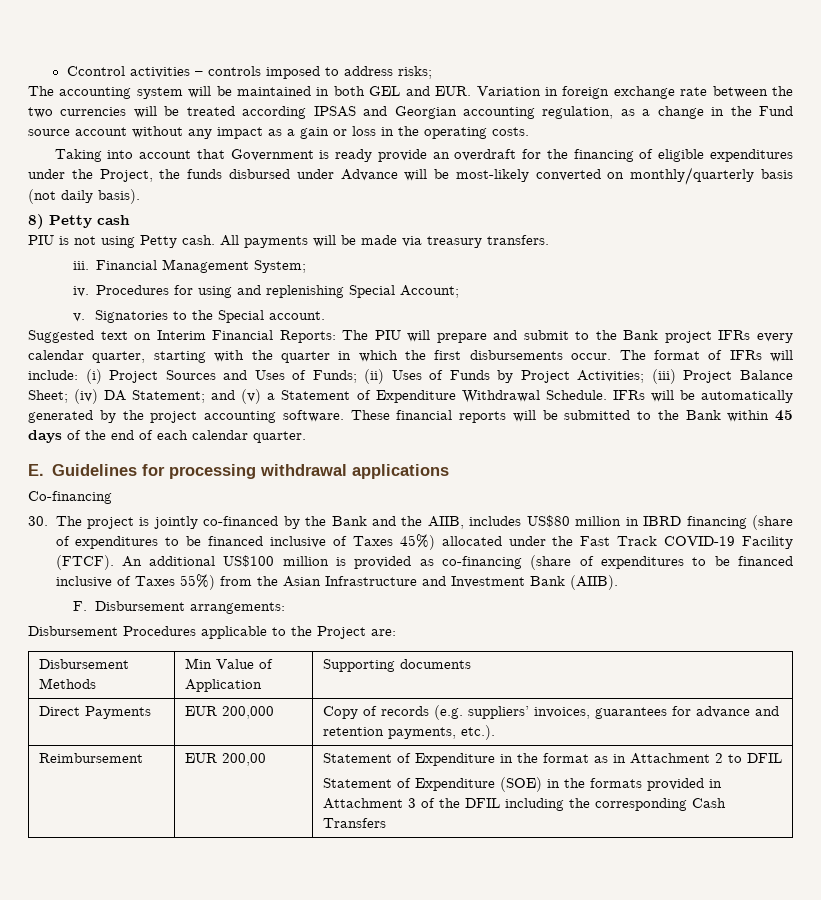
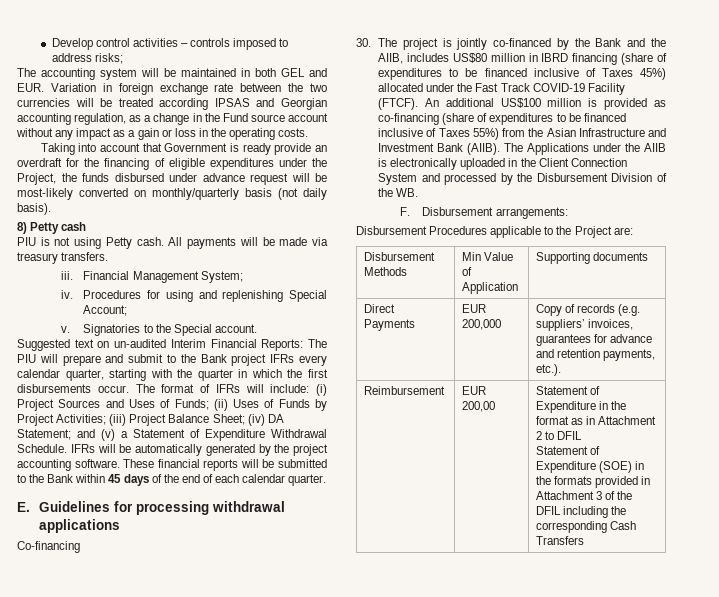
[66,66,125,76] Ccontrol -> [51,38,130,50] Develop control
[340,169,398,181] Advance -> [202,173,288,185] advance request
(152, 336) none -> [114,339,167,348] un-audited
(618, 582) none -> [504,143,666,155] [378,158,627,170] [378,173,667,185] [378,188,419,197] The Applications under the AIIB is electronically uploaded in the Client Connection System and processed by the Disbursement Division of the WB.

